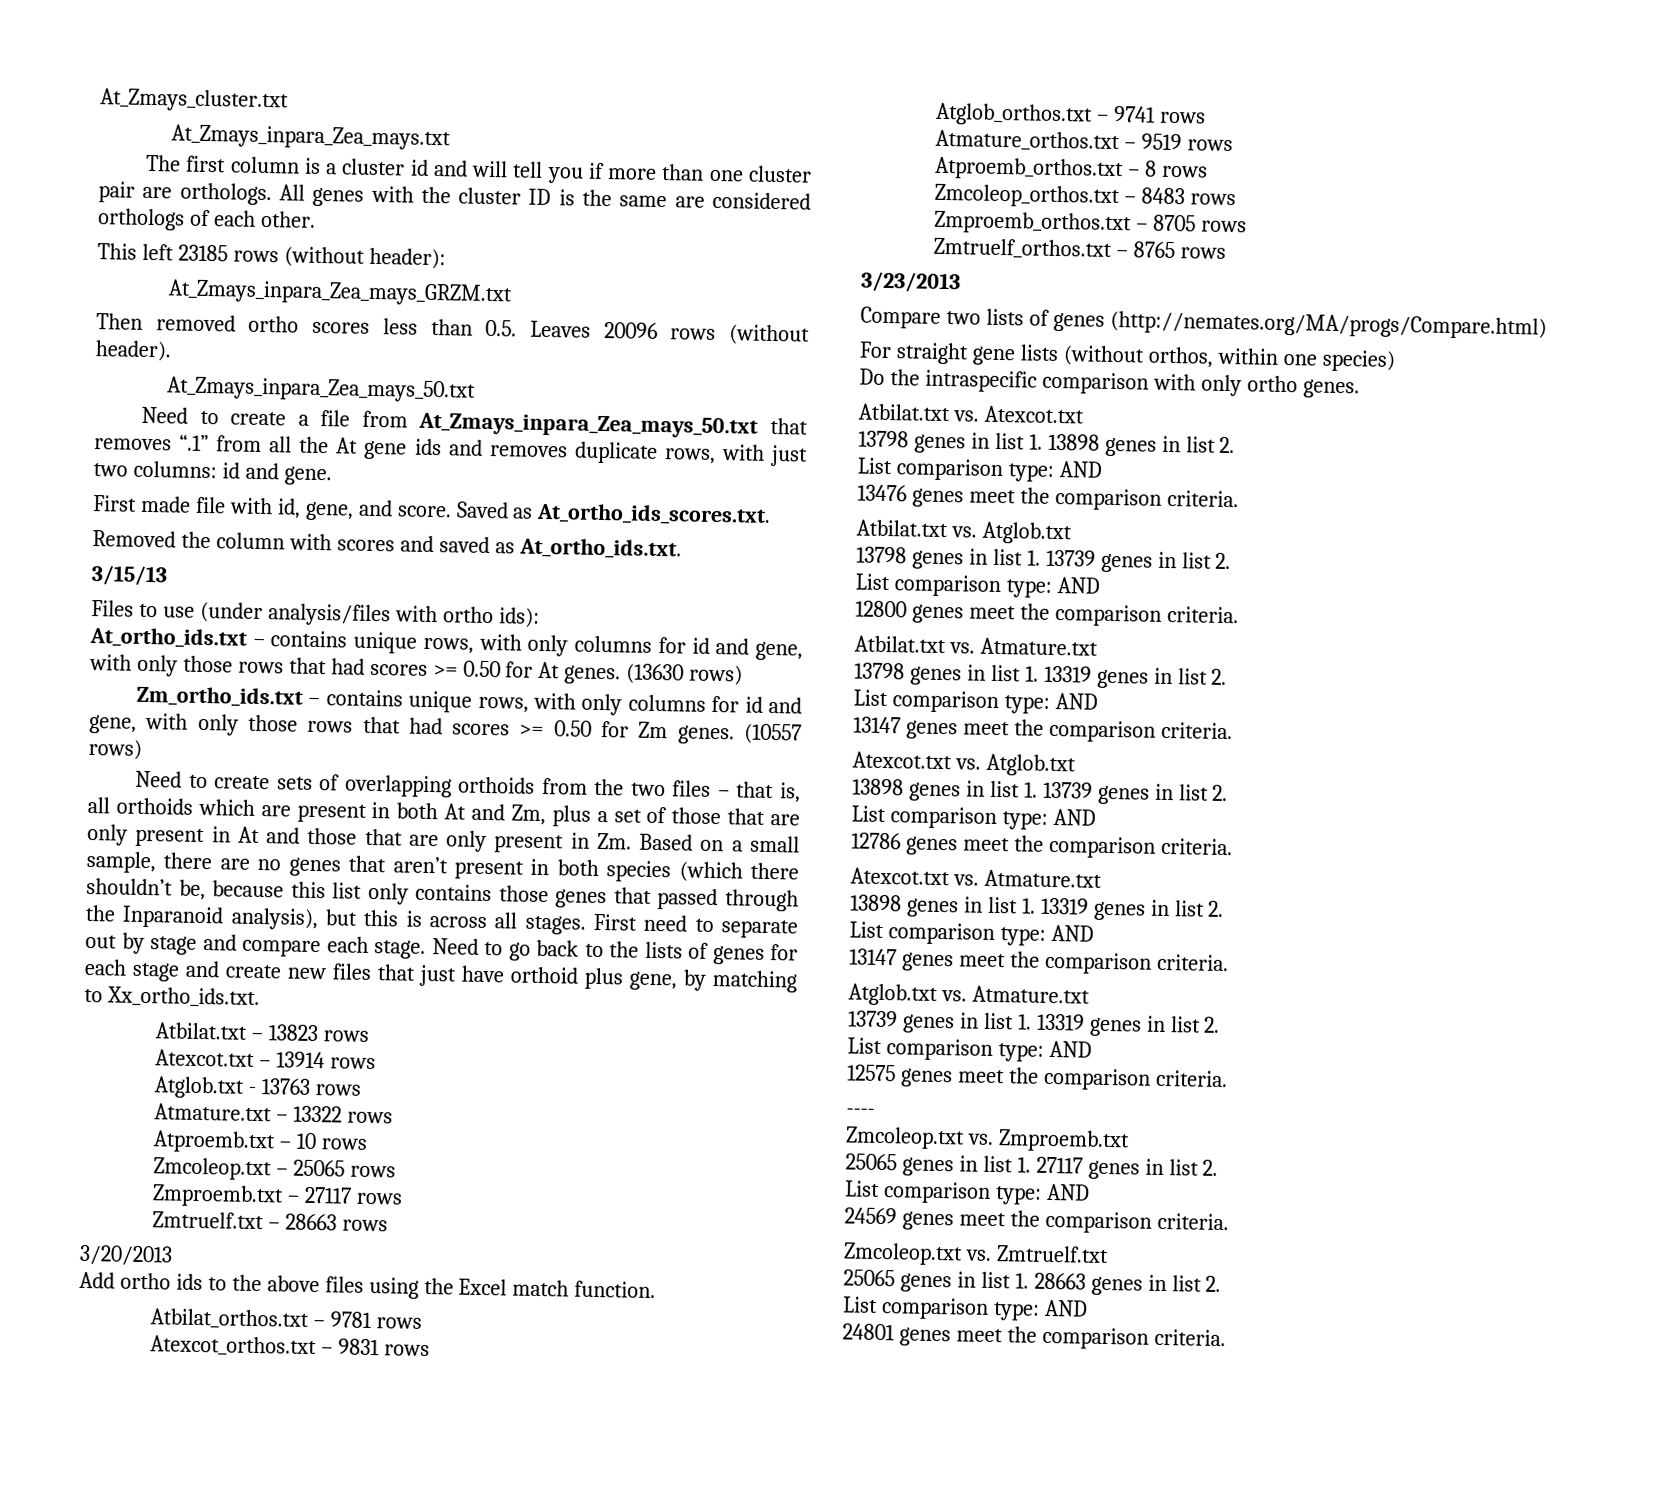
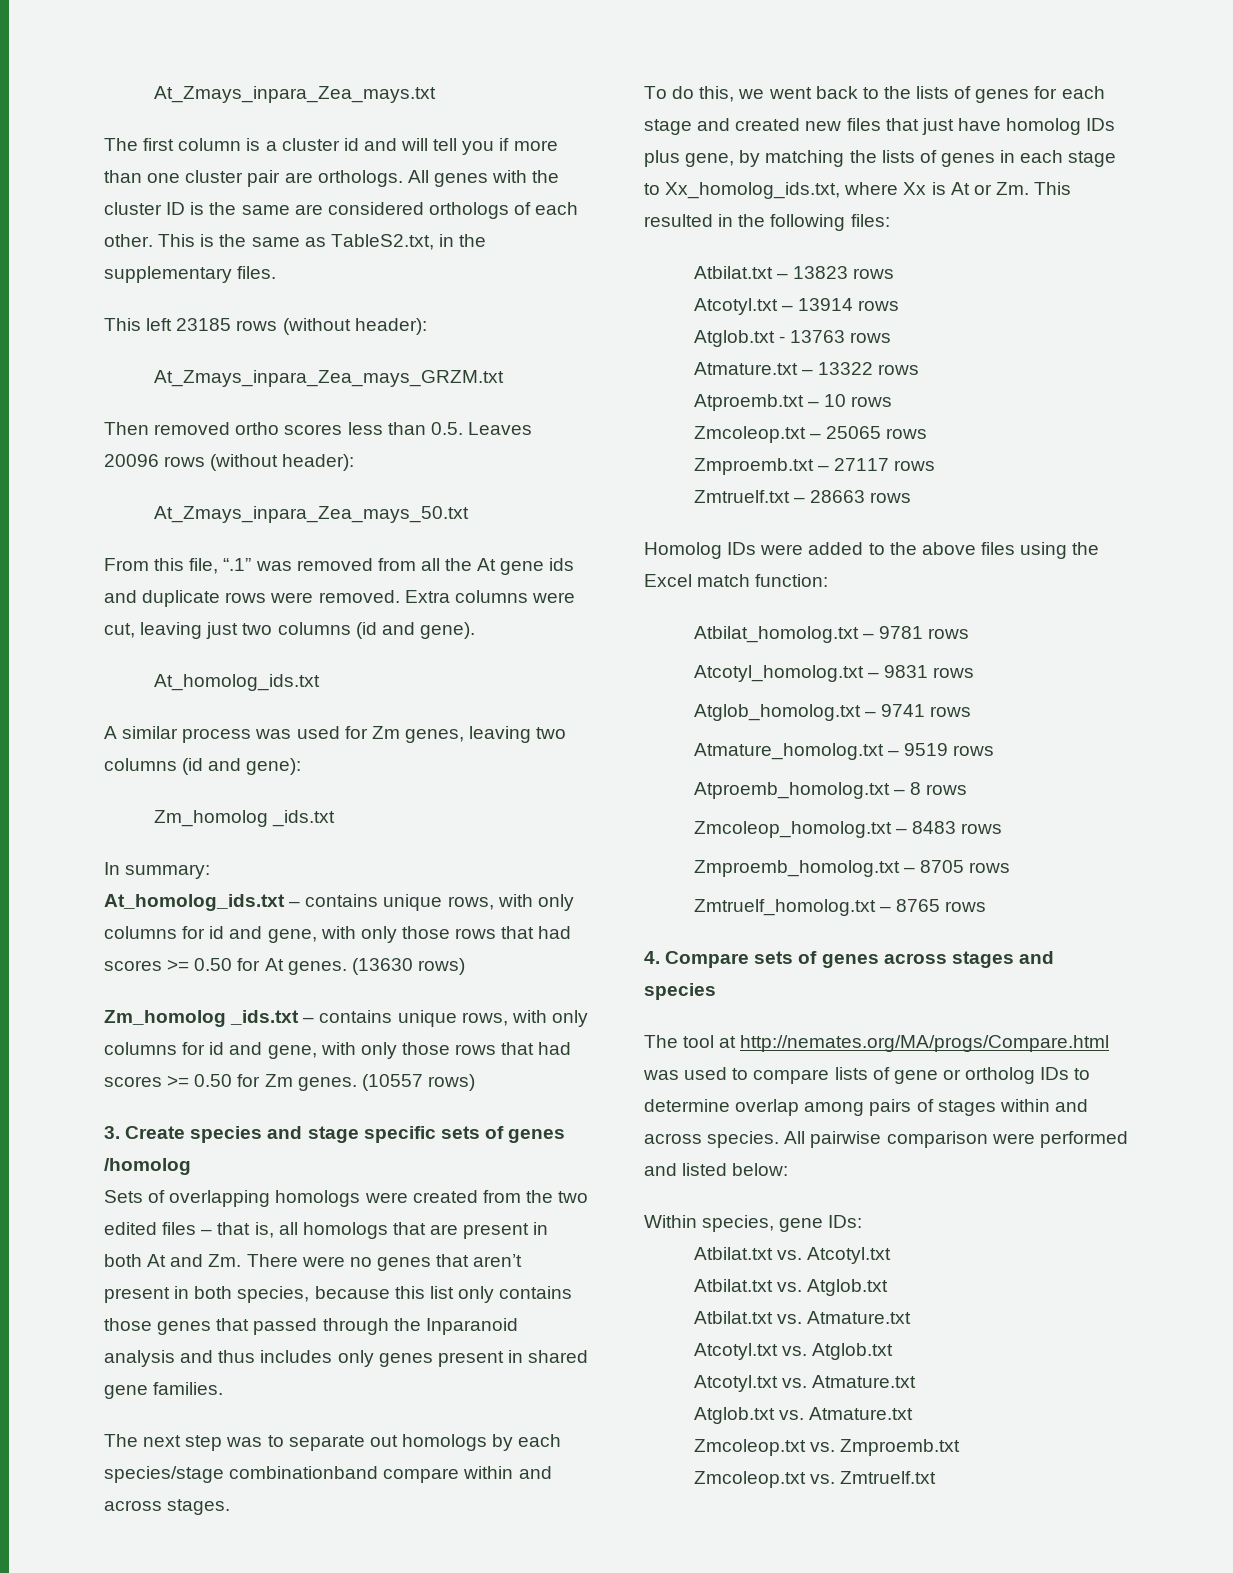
[100,88,289,113] At_Zmays_cluster.txt // -> (153, 94) none
(316, 219) none -> [158,234,487,250] [104,266,277,283] This is the same as TableS2.txt, in the supplementary files.
[95,340,172,362] header). -> [282,454,355,471] header):
[141,406,808,439] [94,434,210,452] Need to create a file from At_Zmays_inpara_Zea_mays_50.txt that removes “.1” -> [104,558,373,574] From this file, “.1” was removed
[489,441,809,467] [93,460,332,486] [93,495,772,526] [92,530,682,560] [91,565,168,587] [91,600,540,628] [89,626,247,649] removes duplicate rows, with just two columns: id and gene. // First made file with id, gene, and score. Saved as At_ortho_ids_scores.txt. // Removed the column with scores and saved as At_ortho_ids.txt. // 3/15/13 // Files to use (under analysis/files with ortho ids): // At_ortho_ids.txt -> [142,590,575,607] [104,622,475,639] [153,674,320,691] [104,726,567,743] [104,758,302,775] [153,810,335,827] [104,862,211,879] [104,894,285,911] duplicate rows were removed. Extra columns were cut, leaving just two columns (id and gene). // At_homolog_ids.txt // A similar process was used for Zm genes, leaving two columns (id and gene): // Zm_homolog _ids.txt // In summary: // At_homolog_ids.txt
[136,685,304,708] Zm_ortho_ids.txt -> [104,1010,300,1027] Zm_homolog _ids.txt
[135,770,536,798] Need to create sets of overlapping orthoids -> [104,1126,566,1143] [104,1158,191,1175] [104,1190,478,1207] 3. Create species and stage specific sets of genes /homolog // Sets of overlapping homologs were created
(666, 789) none -> [104,1222,157,1235] edited
[115,797,255,816] orthoids which -> [302,1222,426,1239] homologs that
[510,804,800,827] [87,823,800,854] [86,850,250,874] Zm, plus a set of those that are only present in At and those that are only present in Zm. Based on a small sample, there are -> [208,1254,345,1267] Zm. There were
[606,860,799,883] [86,877,206,901] species (which there shouldn’t be, -> [237,1286,310,1303] species,
[230,907,798,939] [85,932,531,961] analysis), but this is across all stages. First need to separate out by stage and compare each stage. Need to go -> [104,1350,589,1367] [104,1382,224,1399] [104,1434,562,1451] [104,1466,552,1483] [104,1499,231,1515] [644,86,812,102] analysis and thus includes only genes present in shared gene families. // The next step was to separate out homologs by each species/stage combinationband compare within and across stages. // To do this, we went
[225,964,282,979] create -> [735,118,801,131] created
[510,966,579,984] orthoid -> [1006,118,1116,135] homolog IDs
[84,986,260,1009] to Xx_ortho_ids.txt. -> [849,150,1117,167] [644,182,1072,199] [644,214,890,231] the lists of genes in each stage to Xx_homolog_ids.txt, where Xx is At or Zm. This resulted in the following files:
[154,1049,255,1067] Atexcot.txt -> [693,298,778,315] Atcotyl.txt
[79,1244,173,1266] [79,1271,203,1291] 3/20/2013 // Add ortho ids -> [644,542,864,559] Homolog IDs were added
[574,1280,657,1299] [149,1308,309,1330] function. // Atbilat_orthos.txt -> [755,574,829,587] [693,626,859,643] function: // Atbilat_homolog.txt
[149,1335,317,1358] Atexcot_orthos.txt -> [693,665,864,682] Atcotyl_homolog.txt
[934,102,1093,127] Atglob_orthos.txt -> [693,704,861,721] Atglob_homolog.txt
[934,129,1120,153] Atmature_orthos.txt -> [693,743,884,760] Atmature_homolog.txt
[934,156,1124,182] Atproemb_orthos.txt -> [693,782,890,799] Atproemb_homolog.txt
[933,183,1120,209] Zmcoleop_orthos.txt -> [693,821,892,838] Zmcoleop_homolog.txt
[933,210,1132,236] Zmproemb_orthos.txt -> [693,860,900,877] Zmproemb_homolog.txt
[932,237,1112,260] Zmtruelf_orthos.txt -> [693,899,876,916] Zmtruelf_homolog.txt
[860,271,961,294] [860,306,1547,340] [859,341,1396,372] [859,368,1360,399] [858,403,1084,424] [858,430,1236,457] [857,457,1103,482] [857,484,1239,511] [856,519,1072,545] [856,546,1232,573] [855,573,1100,598] [855,600,1239,627] [854,635,1098,656] [854,662,1228,689] [853,689,1098,714] [853,716,1233,743] [852,751,1076,777] [852,778,1229,805] [851,805,1096,830] [851,832,1233,859] [850,867,1102,888] [850,894,1225,921] [849,921,1094,946] [849,948,1229,975] [848,983,1090,1006] [848,1010,1221,1037] [847,1037,1092,1062] [847,1064,1228,1091] [846,1108,875,1116] [845,1126,1130,1153] [845,1153,1219,1180] [845,1180,1090,1205] [844,1207,1229,1234] [843,1242,1109,1266] [843,1269,1222,1296] [842,1296,1088,1321] [842,1323,1226,1350] 3/23/2013 // Compare two lists of genes (http://nemates.org/MA/progs/Compare.html) // For straight gene lists (without orthos, within one species) // Do the intraspecific comparison with only ortho genes. // Atbilat.txt vs. Atexcot.txt // 13798 genes in list 1. 13898 genes in list 2. // List comparison type: AND // 13476 genes meet the comparison criteria. // Atbilat.txt vs. Atglob.txt // 13798 genes in list 1. 13739 genes in list 2. // List comparison type: AND // 12800 genes meet the comparison criteria. // Atbilat.txt vs. Atmature.txt // 13798 genes in list 1. 13319 genes in list 2. // List comparison type: AND // 13147 genes meet the comparison criteria. // Atexcot.txt vs. Atglob.txt // 13898 genes in list 1. 13739 genes in list 2. // List comparison type: AND // 12786 genes meet the comparison criteria. // Atexcot.txt vs. Atmature.txt // 13898 genes in list 1. 13319 genes in list 2. // List comparison type: AND // 13147 genes meet the comparison criteria. // Atglob.txt vs. Atmature.txt // 13739 genes in list 1. 13319 genes in list 2. // List comparison type: AND // 12575 genes meet the comparison criteria. // ---- // Zmcoleop.txt vs. Zmproemb.txt // 25065 genes in list 1. 27117 genes in list 2. // List comparison type: AND // 24569 genes meet the comparison criteria. // Zmcoleop.txt vs. Zmtruelf.txt // 25065 genes in list 1. 28663 genes in list 2. // List comparison type: AND // 24801 genes meet the comparison criteria. -> [644,951,1054,968] [644,983,716,1000] [644,1035,1110,1052] [643,1067,1091,1084] [644,1099,1088,1116] [644,1131,1128,1148] [644,1163,789,1176] [644,1215,863,1232] [693,1247,891,1264] [693,1279,888,1296] [693,1311,911,1324] [693,1343,893,1360] [693,1375,916,1392] [693,1407,913,1424] [693,1439,960,1456] [693,1471,936,1488] 4. Compare sets of genes across stages and species // The tool at http://nemates.org/MA/progs/Compare.html was used to compare lists of gene or ortholog IDs to determine overlap among pairs of stages within and across species. All pairwise comparison were performed and listed below: // Within species, gene IDs: // Atbilat.txt vs. Atcotyl.txt // Atbilat.txt vs. Atglob.txt // Atbilat.txt vs. Atmature.txt // Atcotyl.txt vs. Atglob.txt // Atcotyl.txt vs. Atmature.txt // Atglob.txt vs. Atmature.txt // Zmcoleop.txt vs. Zmproemb.txt // Zmcoleop.txt vs. Zmtruelf.txt

